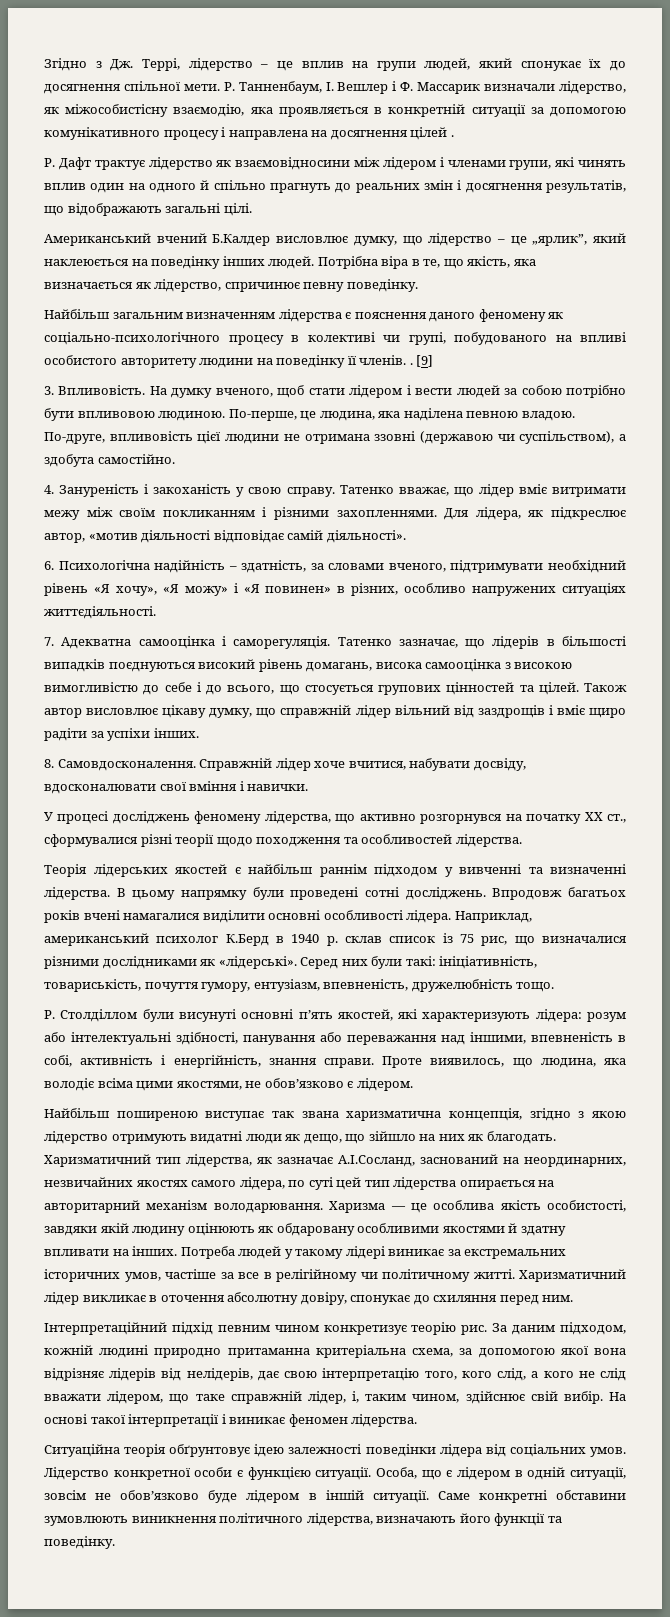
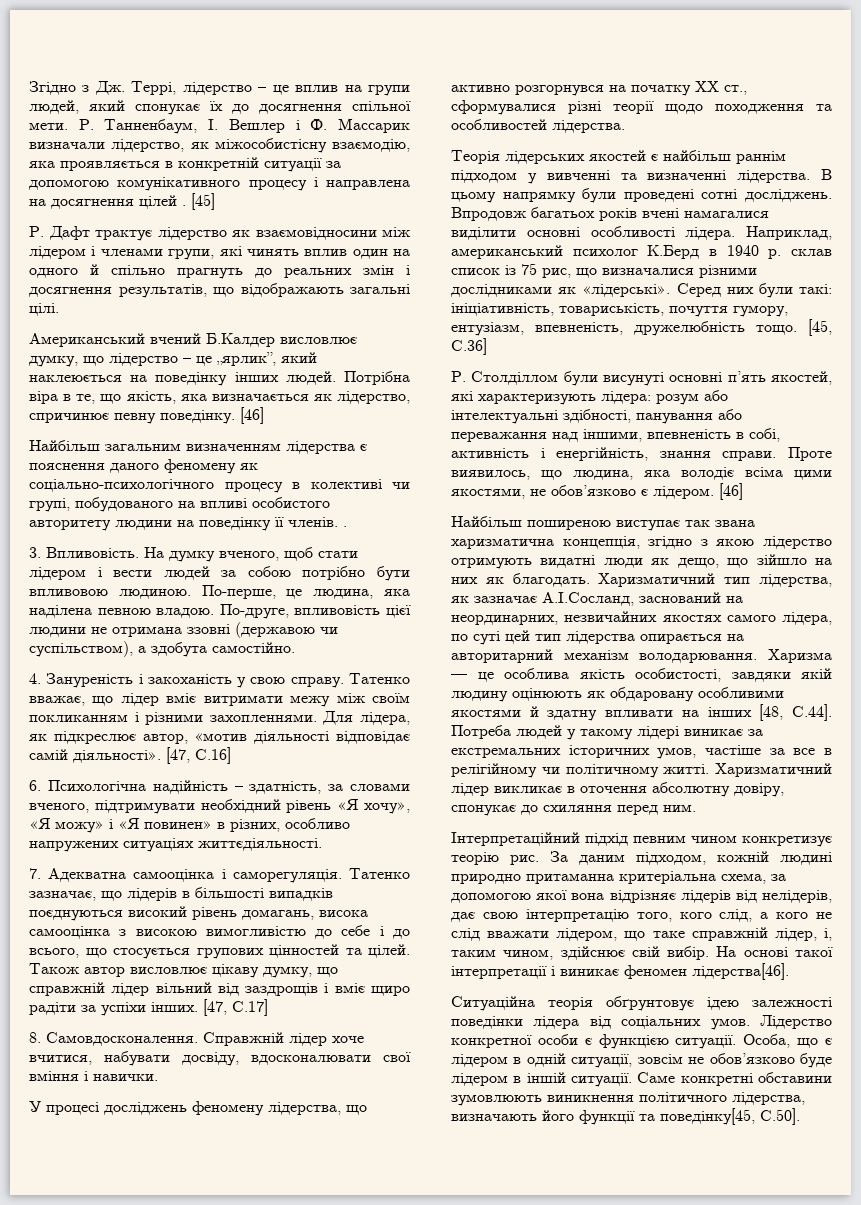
(454, 136) none -> [191,193,215,210] [45]
(418, 285) none -> [240,407,264,424] [46]
[416,355,434,367] [9] -> (347, 526) none
(406, 536) none -> [166,747,231,764] [47, С.16]
(199, 733) none -> [203,999,268,1016] [47, С.17]
(555, 987) none -> [808,319,832,336] [451,338,487,355] [45, С.36]
(413, 1084) none -> [719,483,743,500] [46]
[132,1246,178,1256] інших. -> [707,704,832,721] інших [48, С.44].
[351,1414,418,1427] лідерства. -> [692,963,789,980] лідерства[46].
[44,1536,115,1549] поведінку. -> [660,1108,800,1125] поведінку[45, С.50].

